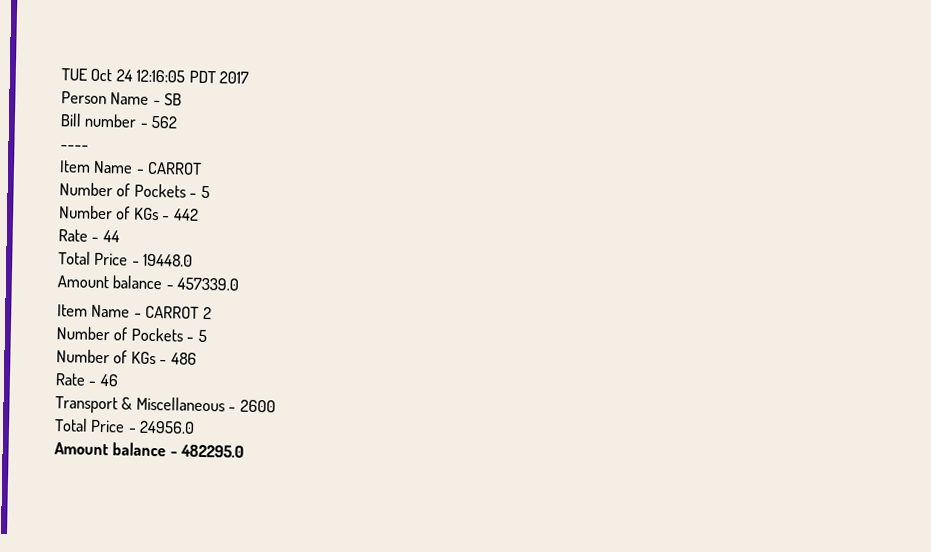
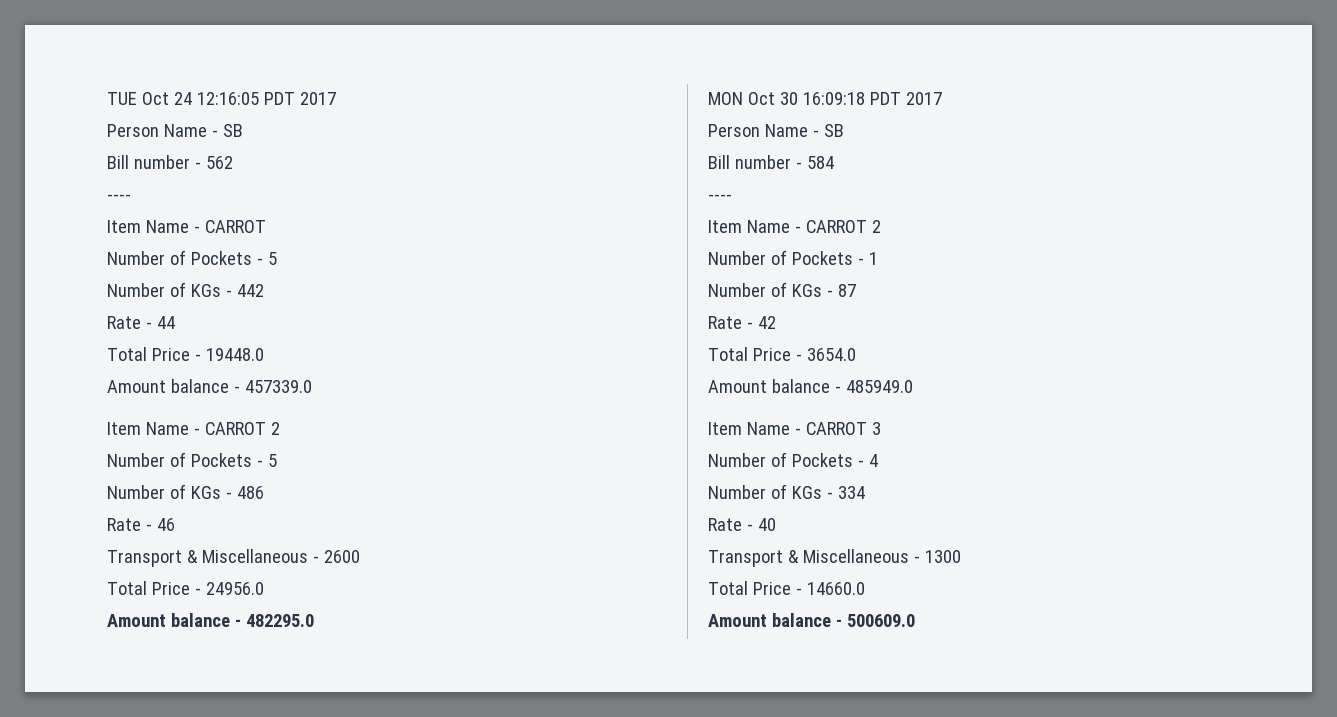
(245, 451) none -> [708,92,942,105] [708,124,844,137] [708,155,834,169] [708,194,732,201] [708,220,881,233] [708,250,878,265] [708,282,856,297] [708,316,776,329] [708,347,856,361] [708,379,913,393] [708,422,881,435] [708,452,878,467] [708,484,865,499] [708,518,776,531] [708,549,961,567] [708,581,865,595] [708,613,915,627] // MON Oct 30 16:09:18 PDT 2017 // Person Name - SB // Bill number - 584 // ---- // Item Name - CARROT 2 // Number of Pockets - 1 // Number of KGs - 87 // Rate - 42 // Total Price - 3654.0 // Amount balance - 485949.0 // Item Name - CARROT 3 // Number of Pockets - 4 // Number of KGs - 334 // Rate - 40 // Transport & Miscellaneous - 1300 // Total Price - 14660.0 // Amount balance - 500609.0

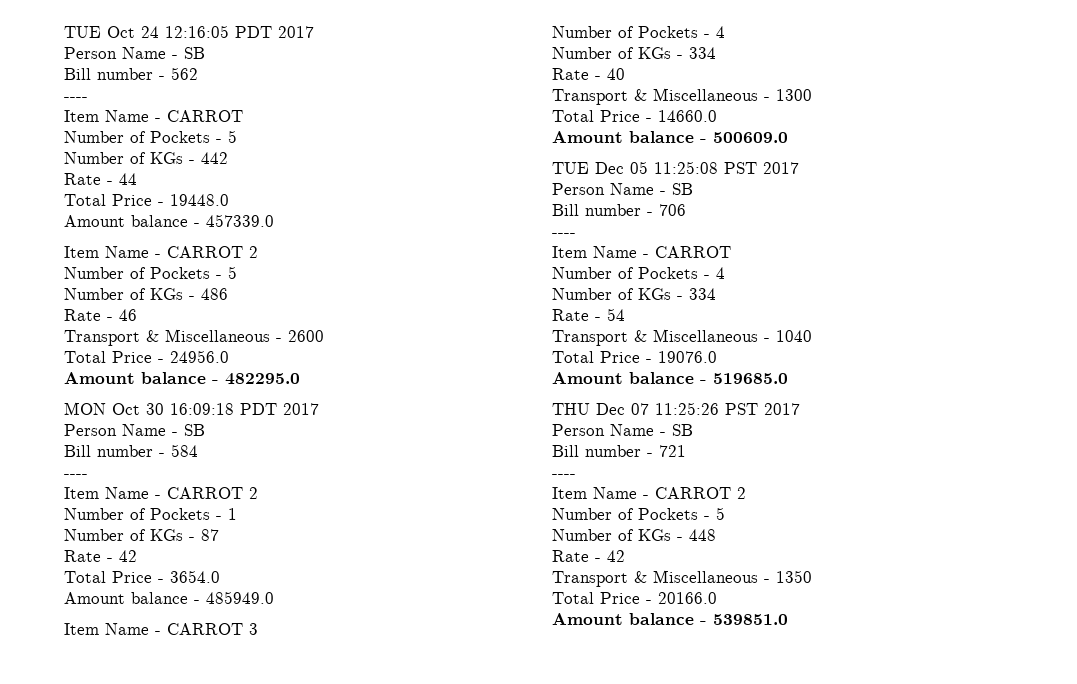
(915, 620) none -> [552,161,799,174] [552,183,693,195] [552,204,686,216] [552,233,576,237] [552,246,731,258] [552,267,725,279] [552,288,716,300] [552,308,625,321] [552,329,812,346] [552,351,717,363] [552,372,788,384] [552,402,800,415] [552,424,693,436] [552,445,686,457] [552,474,576,478] [552,487,746,499] [552,507,725,520] [552,529,716,541] [552,550,625,562] [552,570,812,587] [552,592,717,604] [552,613,788,625] // TUE Dec 05 11:25:08 PST 2017 // Person Name - SB // Bill number - 706 // ---- // Item Name - CARROT // Number of Pockets - 4 // Number of KGs - 334 // Rate - 54 // Transport & Miscellaneous - 1040 // Total Price - 19076.0 // Amount balance - 519685.0 // THU Dec 07 11:25:26 PST 2017 // Person Name - SB // Bill number - 721 // ---- // Item Name - CARROT 2 // Number of Pockets - 5 // Number of KGs - 448 // Rate - 42 // Transport & Miscellaneous - 1350 // Total Price - 20166.0 // Amount balance - 539851.0

